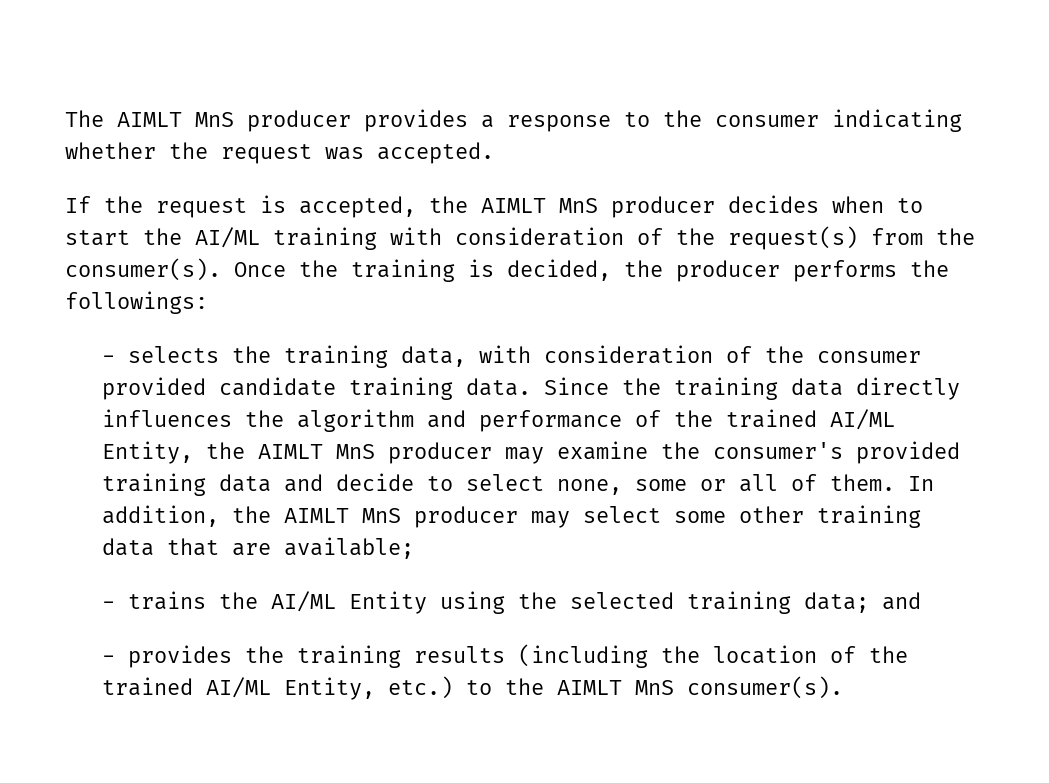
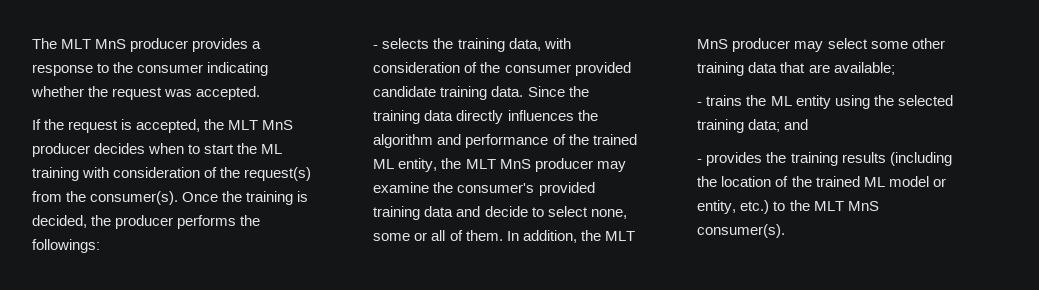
[117,112,182,127] AIMLT -> [61,39,92,49] MLT
[481,198,546,213] AIMLT -> [228,120,259,130] MLT
[195,227,260,248] AI/ML -> [261,144,283,154] ML
[829,409,895,430] [101,441,323,464] AI/ML Entity, the AIMLT -> [373,158,496,172] ML entity, the MLT
[283,508,349,523] AIMLT -> [604,231,635,241] MLT
[270,591,427,614] AI/ML Entity -> [770,95,831,109] ML entity
[205,677,375,700] AI/ML Entity, -> [863,176,946,187] [697,200,737,214] ML model or entity,
[556,680,622,695] AIMLT -> [813,201,844,211] MLT

